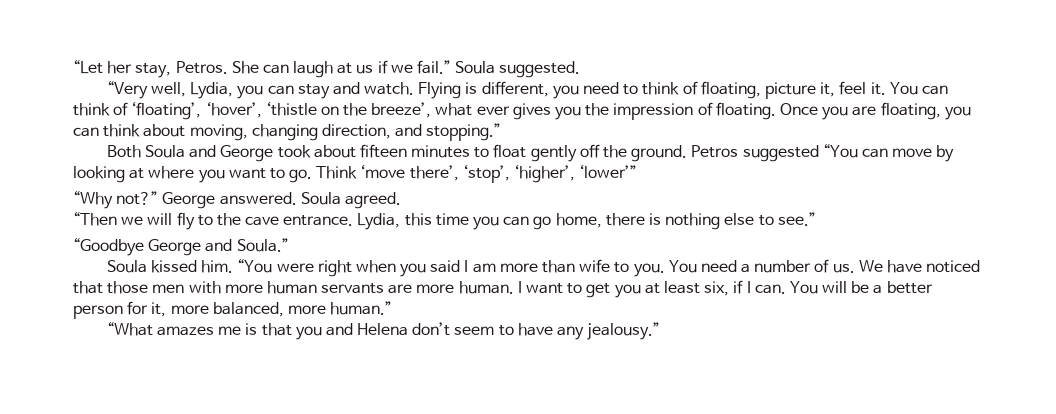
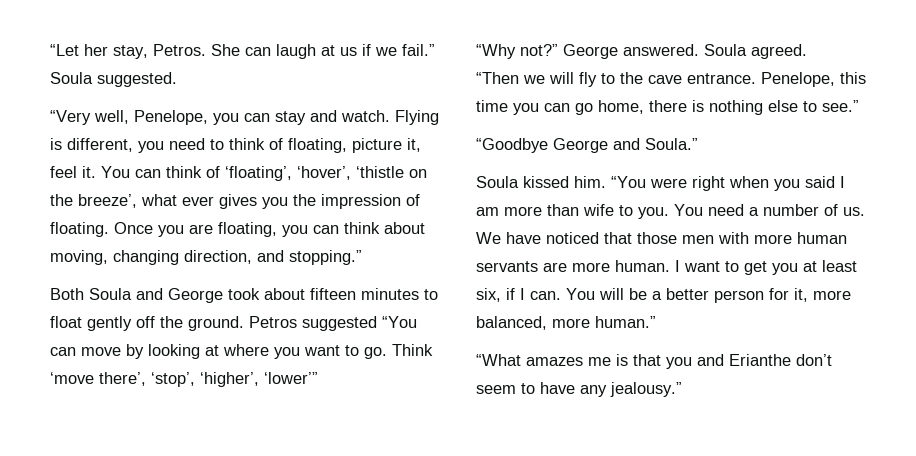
[190,82,234,99] Lydia, -> [134,110,208,125] Penelope,
[357,213,401,230] Lydia, -> [761,72,835,87] Penelope,
[357,323,409,336] Helena -> [729,354,791,366] Erianthe

